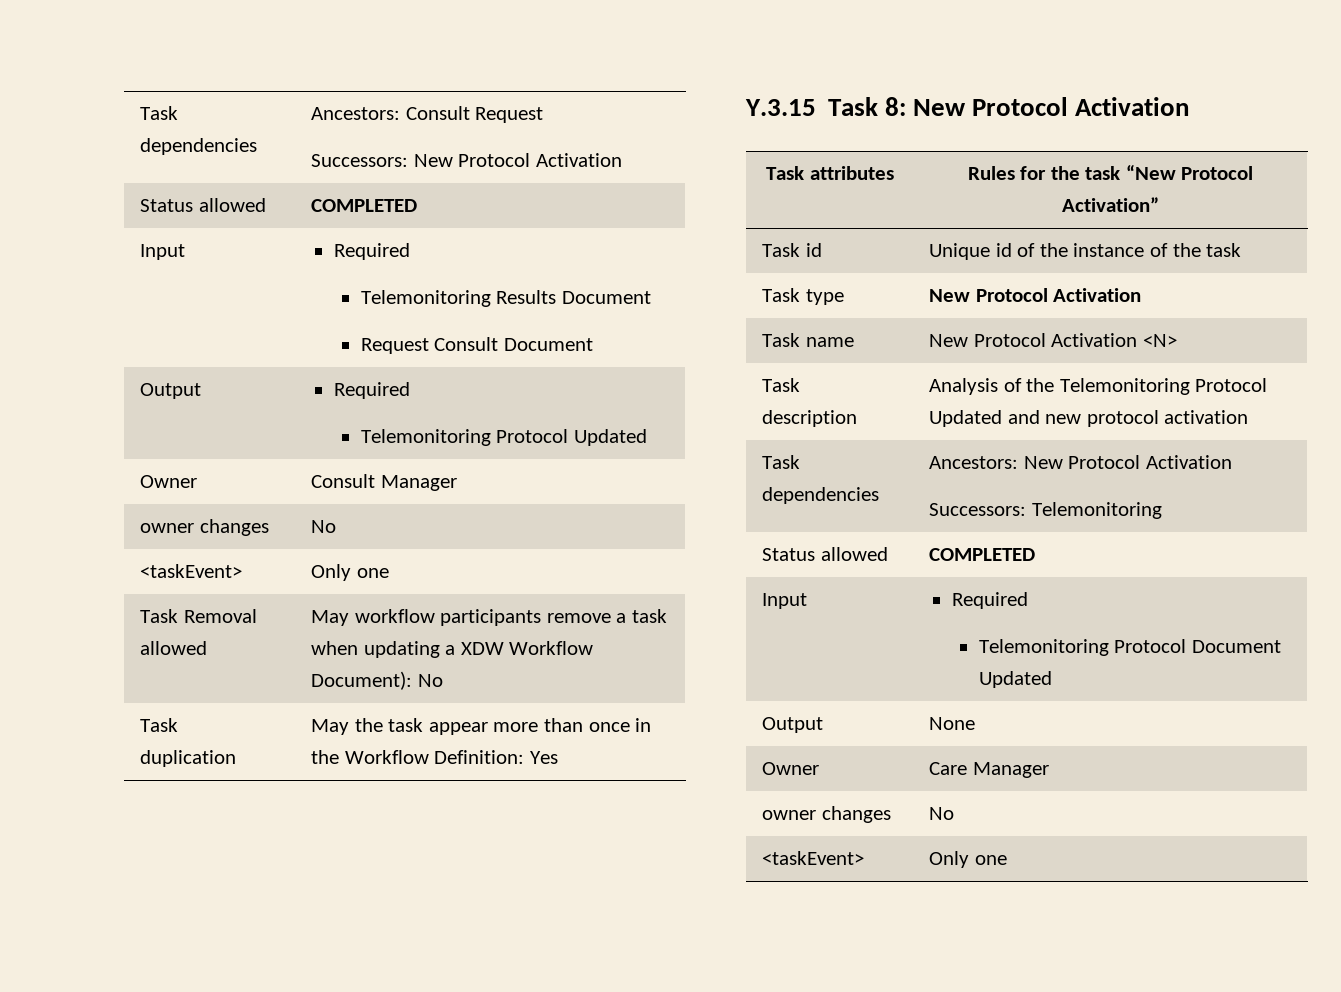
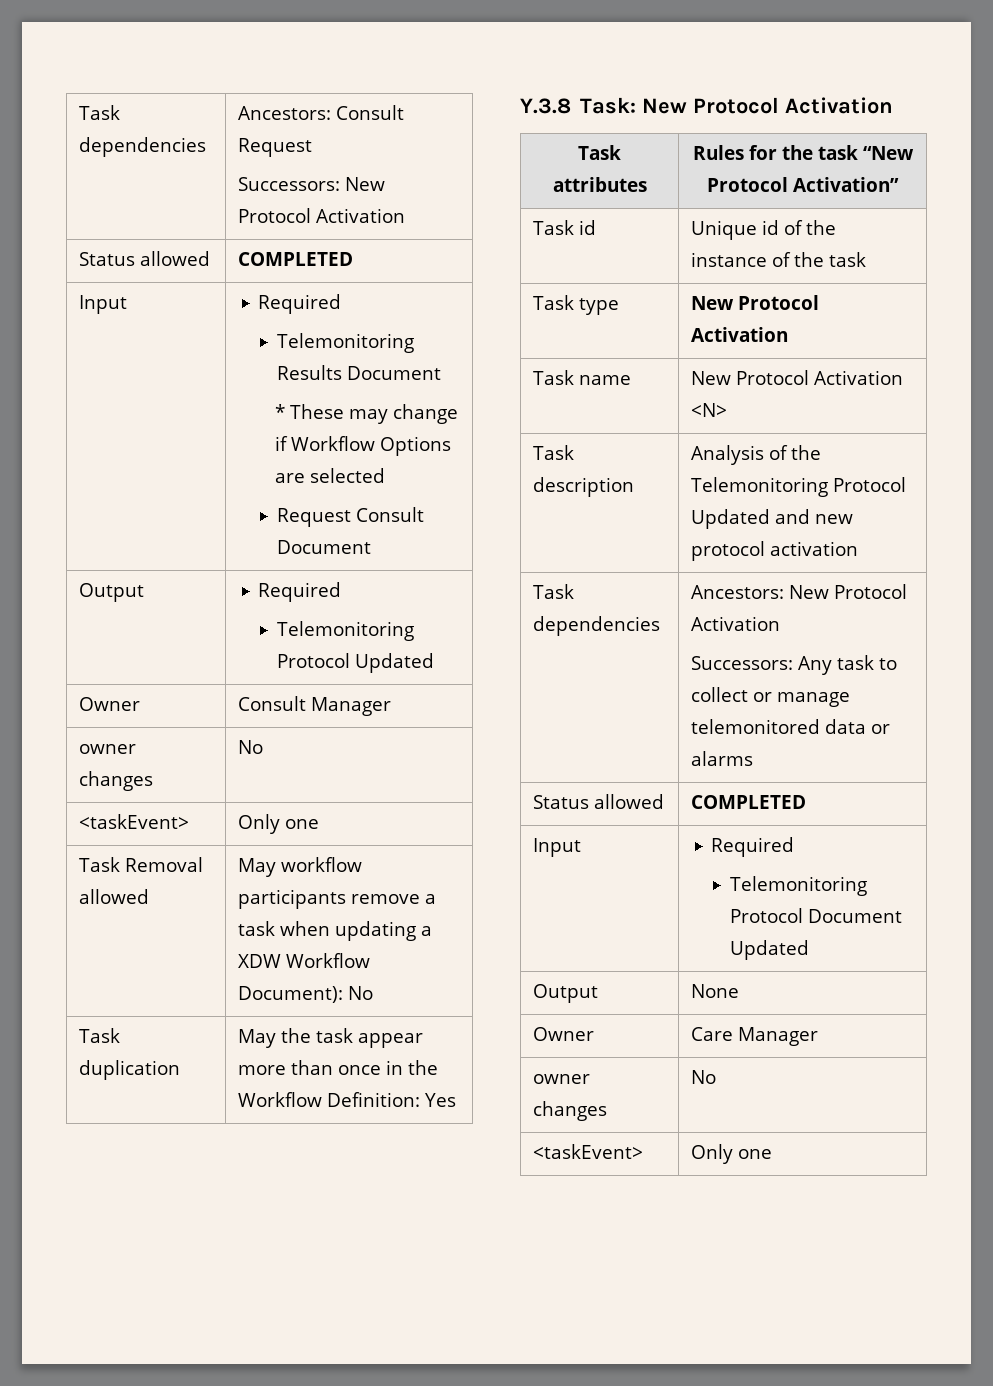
(651, 297) none -> [275,404,459,424] [275,436,452,456] [275,468,386,483] // * These may change if Workflow Options are selected
[745,97,906,116] Y.3.15 Task 8: -> [520,97,637,114] Y.3.8 Task:
[1031,502,1162,519] Telemonitoring -> [798,655,898,675] [691,687,851,707] [691,719,891,734] [691,751,754,766] Any task to collect or manage telemonitored data or alarms

